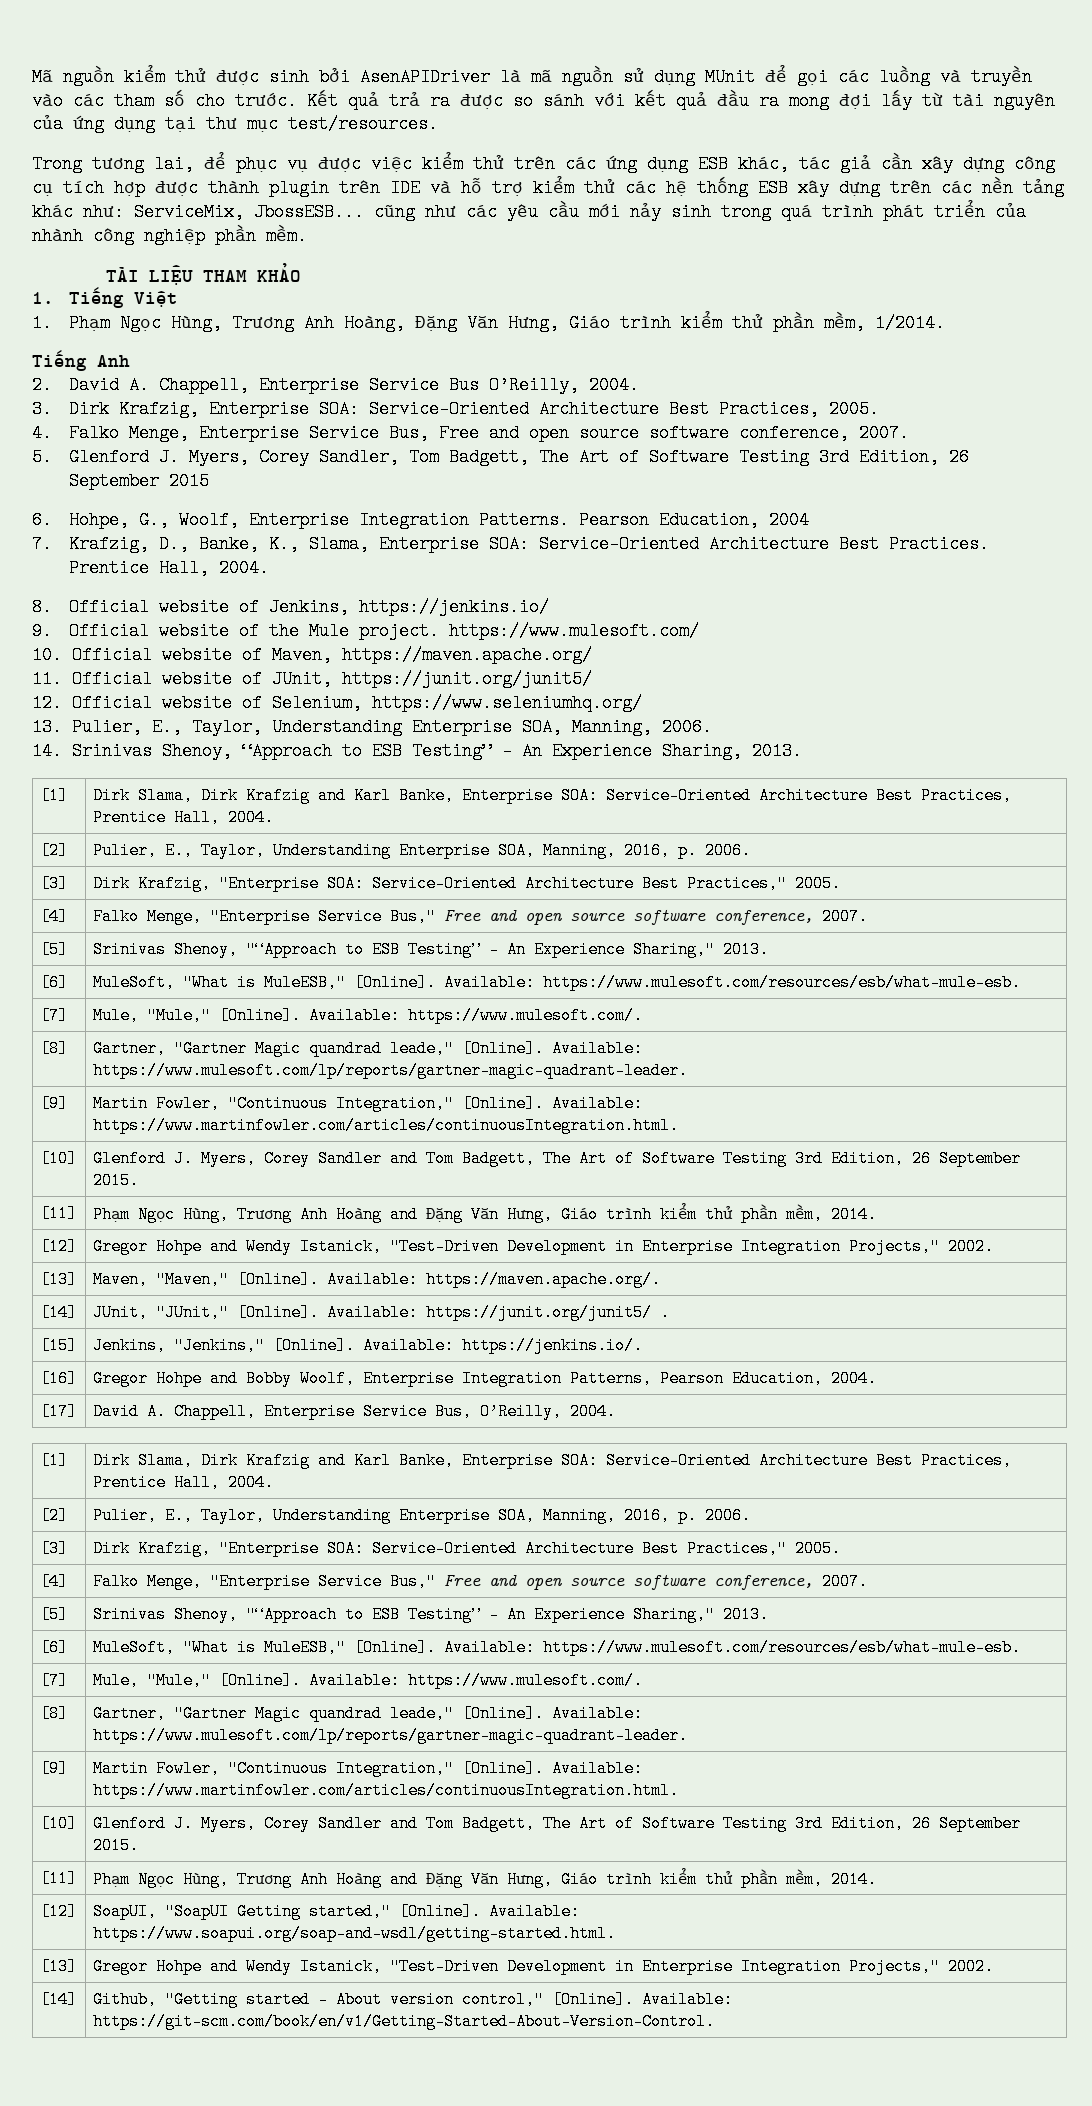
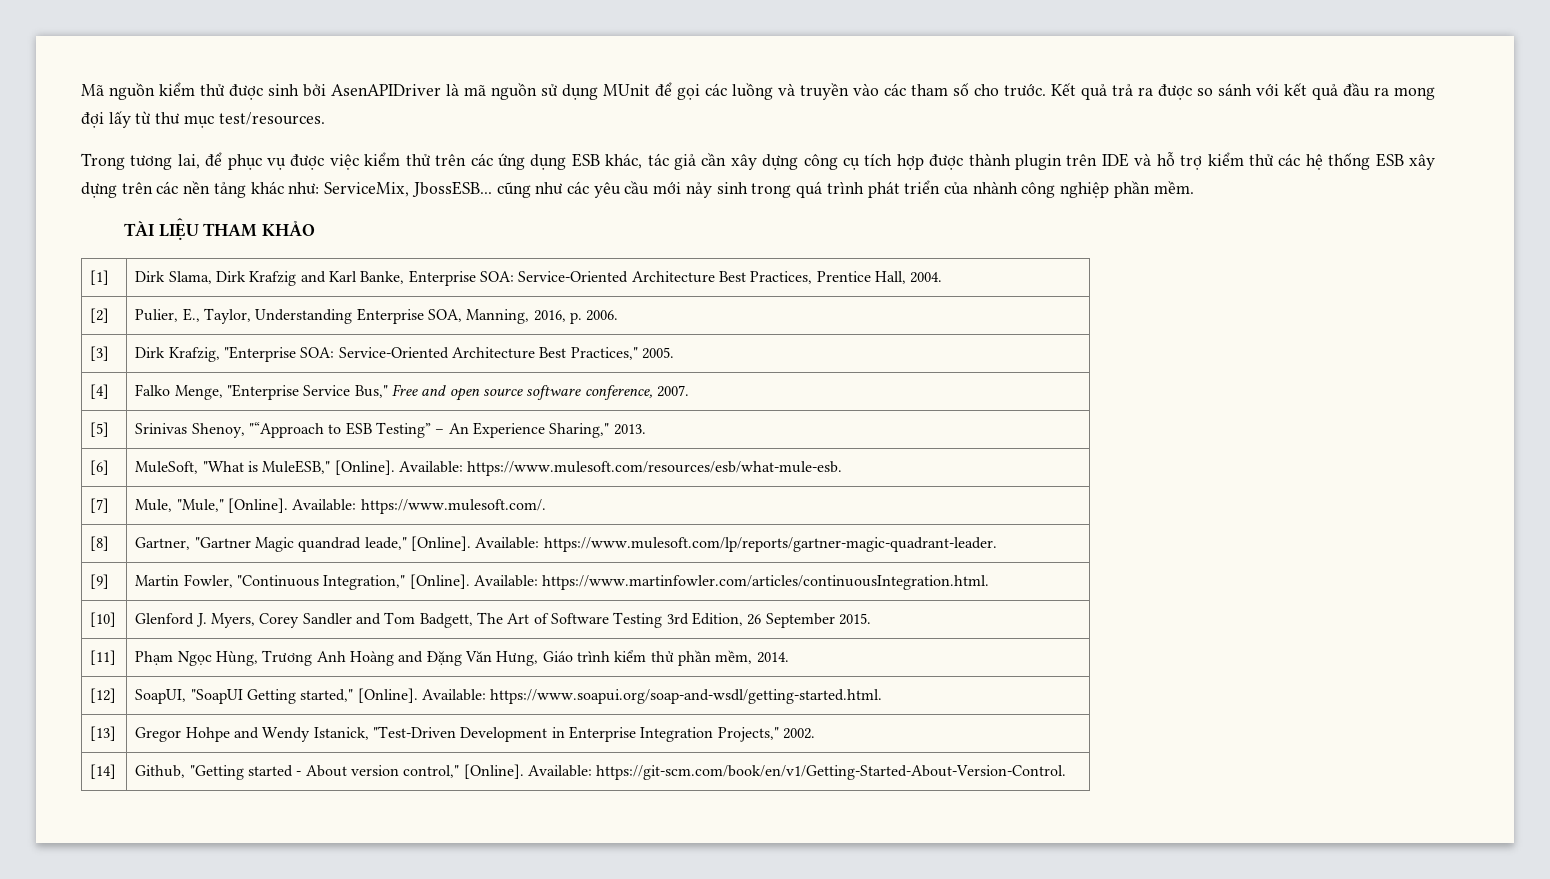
[953,92,1055,110] [32,115,196,133] tài nguyên của ứng dụng tại -> (152, 118) none
[32,287,179,308] [32,311,946,332] [32,350,130,371] [32,376,640,394] [32,400,880,418] [32,424,910,442] [32,448,970,466] [69,472,210,490] [32,511,810,529] [32,535,990,553] [69,559,270,577] [32,598,550,616] [32,622,700,640] [32,646,592,664] [32,670,592,688] [32,694,642,712] [32,718,712,736] [32,742,802,760] [40,787,69,804] [93,787,1013,804] [93,809,275,826] [40,842,69,859] [93,842,752,859] [40,875,69,892] [93,875,842,892] [40,908,69,925] [93,908,869,925] [40,941,69,958] [93,941,770,958] [40,974,69,991] [93,974,1022,991] [40,1007,69,1024] [93,1007,644,1024] [40,1040,69,1057] [93,1040,644,1057] [93,1062,689,1079] [40,1095,69,1112] [93,1095,644,1112] [93,1117,680,1134] [40,1150,78,1167] [93,1150,1022,1167] [93,1172,140,1189] [40,1205,78,1222] [93,1203,878,1223] [40,1238,78,1255] [93,1238,995,1255] [40,1271,78,1288] [93,1271,662,1288] [40,1304,78,1321] [93,1304,671,1321] [40,1337,78,1354] [93,1337,644,1354] [40,1370,78,1387] [93,1370,878,1387] [40,1403,78,1420] [93,1403,617,1420] // 1. Tiếng Việt // 1. Phạm Ngọc Hùng, Trương Anh Hoàng, Đặng Văn Hưng, Giáo trình kiểm thử phần mềm, 1/2014. // Tiếng Anh // 2. David A. Chappell, Enterprise Service Bus O’Reilly, 2004. // 3. Dirk Krafzig, Enterprise SOA: Service-Oriented Architecture Best Practices, 2005. // 4. Falko Menge, Enterprise Service Bus, Free and open source software conference, 2007. // 5. Glenford J. Myers, Corey Sandler, Tom Badgett, The Art of Software Testing 3rd Edition, 26 September 2015 // 6. Hohpe, G., Woolf, Enterprise Integration Patterns. Pearson Education, 2004 // 7. Krafzig, D., Banke, K., Slama, Enterprise SOA: Service-Oriented Architecture Best Practices. Prentice Hall, 2004. // 8. Official website of Jenkins, https://jenkins.io/ // 9. Official website of the Mule project. https://www.mulesoft.com/ // 10. Official website of Maven, https://maven.apache.org/ // 11. Official website of JUnit, https://junit.org/junit5/ // 12. Official website of Selenium, https://www.seleniumhq.org/ // 13. Pulier, E., Taylor, Understanding Enterprise SOA, Manning, 2006. // 14. Srinivas Shenoy, “Approach to ESB Testing” – An Experience Sharing, 2013. // [1] | Dirk Slama, Dirk Krafzig and Karl Banke, Enterprise SOA: Service-Oriented Architecture Best Practices, Prentice Hall, 2004. // [2] | Pulier, E., Taylor, Understanding Enterprise SOA, Manning, 2016, p. 2006. // [3] | Dirk Krafzig, "Enterprise SOA: Service-Oriented Architecture Best Practices," 2005. // [4] | Falko Menge, "Enterprise Service Bus," Free and open source software conference, 2007. // [5] | Srinivas Shenoy, "“Approach to ESB Testing” – An Experience Sharing," 2013. // [6] | MuleSoft, "What is MuleESB," [Online]. Available: https://www.mulesoft.com/resources/esb/what-mule-esb. // [7] | Mule, "Mule," [Online]. Available: https://www.mulesoft.com/. // [8] | Gartner, "Gartner Magic quandrad leade," [Online]. Available: https://www.mulesoft.com/lp/reports/gartner-magic-quadrant-leader. // [9] | Martin Fowler, "Continuous Integration," [Online]. Available: https://www.martinfowler.com/articles/continuousIntegration.html. // [10] | Glenford J. Myers, Corey Sandler and Tom Badgett, The Art of Software Testing 3rd Edition, 26 September 2015. // [11] | Phạm Ngọc Hùng, Trương Anh Hoàng and Đặng Văn Hưng, Giáo trình kiểm thử phần mềm, 2014. // [12] | Gregor Hohpe and Wendy Istanick, "Test-Driven Development in Enterprise Integration Projects," 2002. // [13] | Maven, "Maven," [Online]. Available: https://maven.apache.org/. // [14] | JUnit, "JUnit," [Online]. Available: https://junit.org/junit5/ . // [15] | Jenkins, "Jenkins," [Online]. Available: https://jenkins.io/. // [16] | Gregor Hohpe and Bobby Woolf, Enterprise Integration Patterns, Pearson Education, 2004. // [17] | David A. Chappell, Enterprise Service Bus, O’Reilly, 2004. -> (315, 228) none

